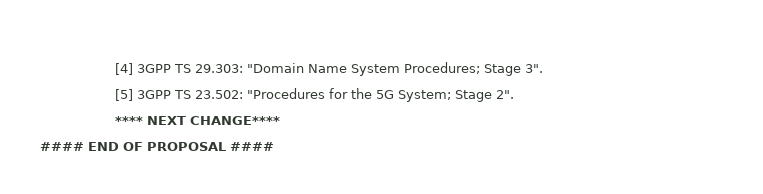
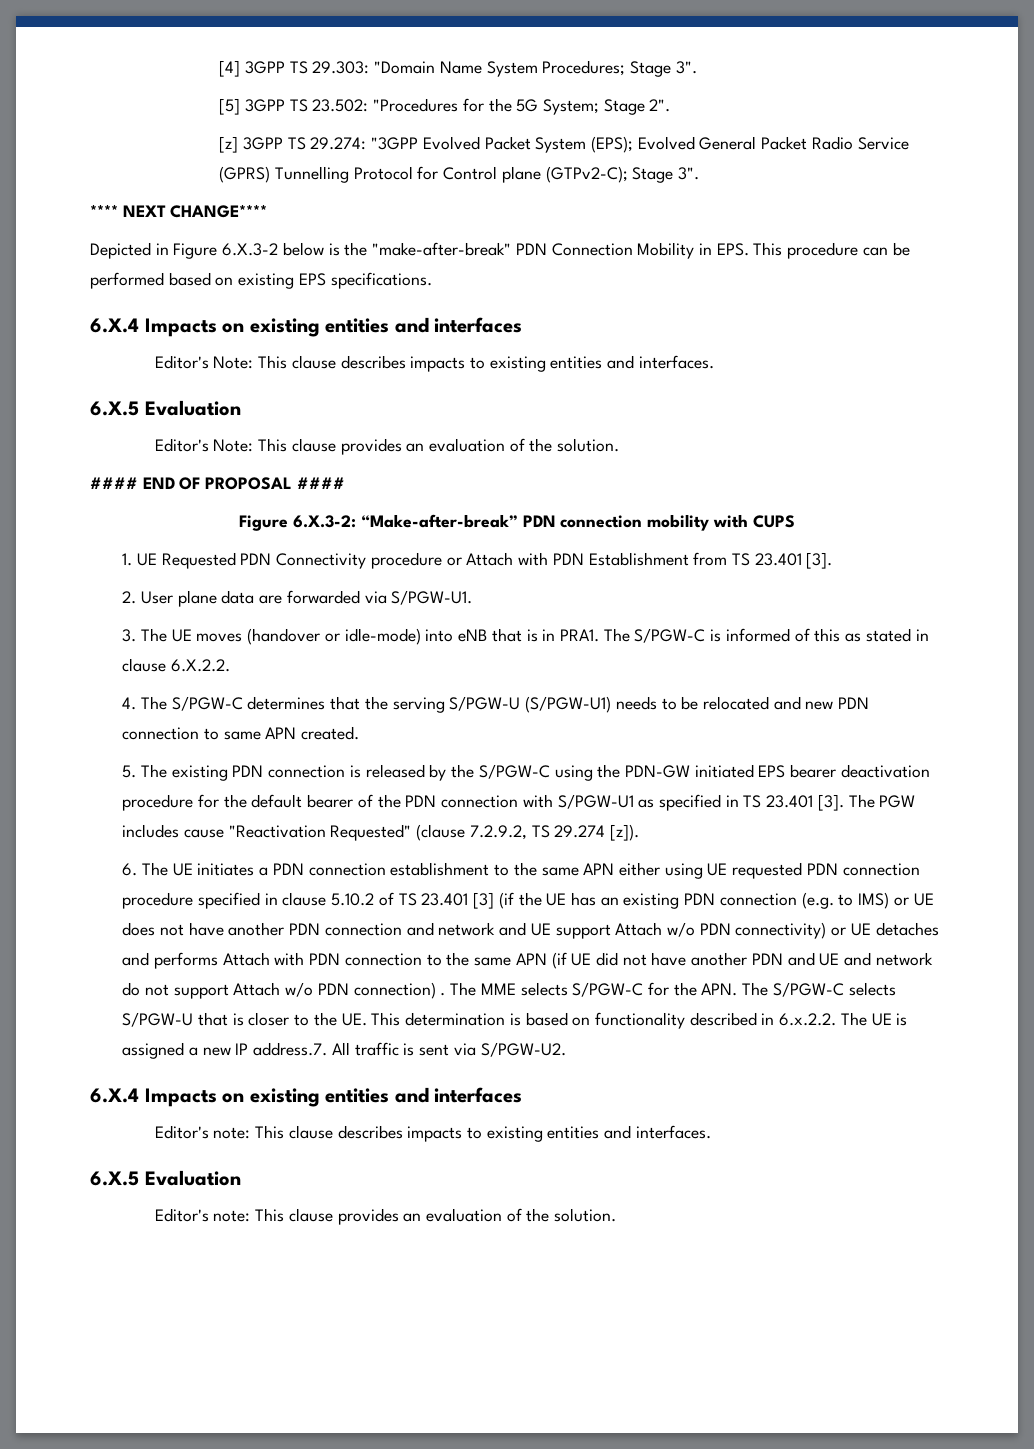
[115,116,281,125] **** NEXT CHANGE**** -> [219,136,909,153] [219,166,700,183] [90,204,268,218] [90,242,910,259] [90,272,432,289] [90,317,523,337] [154,355,714,372] [90,400,241,416] [154,438,620,455] [z] 3GPP TS 29.274: "3GPP Evolved Packet System (EPS); Evolved General Packet Radio Service (GPRS) Tunnelling Protocol for Control plane (GTPv2-C); Stage 3". // **** NEXT CHANGE**** // Depicted in Figure 6.X.3-2 below is the "make-after-break" PDN Connection Mobility in EPS. This procedure can be performed based on existing EPS specifications. // 6.X.4 Impacts on existing entities and interfaces // Editor's Note: This clause describes impacts to existing entities and interfaces. // 6.X.5 Evaluation // Editor's Note: This clause provides an evaluation of the solution.
(274, 146) none -> [239,514,795,531] [122,552,833,569] [122,590,473,607] [122,628,929,645] [122,658,231,672] [122,696,870,713] [122,726,360,740] [122,764,930,781] [122,794,916,811] [122,824,640,841] [122,862,920,879] [122,892,934,909] [122,922,939,939] [122,952,933,969] [122,982,896,999] [122,1012,908,1029] [122,1042,566,1059] [90,1087,523,1107] [154,1125,711,1142] [90,1170,241,1186] [154,1208,617,1225] // Figure 6.X.3-2: “Make-after-break” PDN connection mobility with CUPS // 1. UE Requested PDN Connectivity procedure or Attach with PDN Establishment from TS 23.401 [3]. // 2. User plane data are forwarded via S/PGW-U1. // 3. The UE moves (handover or idle-mode) into eNB that is in PRA1. The S/PGW-C is informed of this as stated in clause 6.X.2.2. // 4. The S/PGW-C determines that the serving S/PGW-U (S/PGW-U1) needs to be relocated and new PDN connection to same APN created. // 5. The existing PDN connection is released by the S/PGW-C using the PDN-GW initiated EPS bearer deactivation procedure for the default bearer of the PDN connection with S/PGW-U1 as specified in TS 23.401 [3]. The PGW includes cause "Reactivation Requested" (clause 7.2.9.2, TS 29.274 [z]). // 6. The UE initiates a PDN connection establishment to the same APN either using UE requested PDN connection procedure specified in clause 5.10.2 of TS 23.401 [3] (if the UE has an existing PDN connection (e.g. to IMS) or UE does not have another PDN connection and network and UE support Attach w/o PDN connectivity) or UE detaches and performs Attach with PDN connection to the same APN (if UE did not have another PDN and UE and network do not support Attach w/o PDN connection) . The MME selects S/PGW-C for the APN. The S/PGW-C selects S/PGW-U that is closer to the UE. This determination is based on functionality described in 6.x.2.2. The UE is assigned a new IP address.7. All traffic is sent via S/PGW-U2. // 6.X.4 Impacts on existing entities and interfaces // Editor's note: This clause describes impacts to existing entities and interfaces. // 6.X.5 Evaluation // Editor's note: This clause provides an evaluation of the solution.

